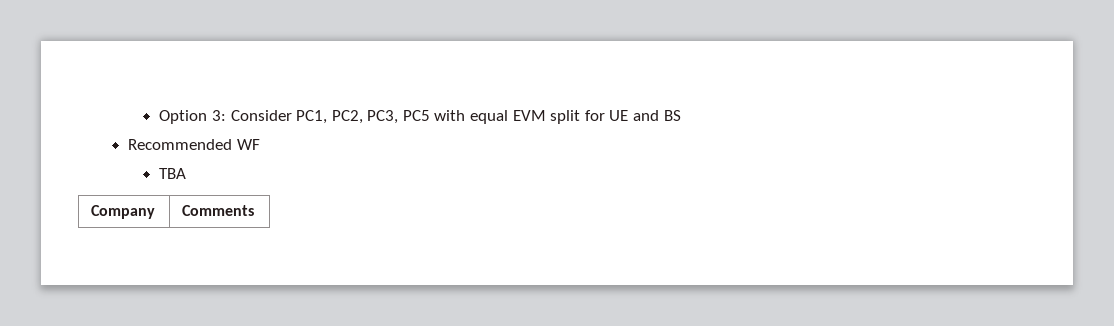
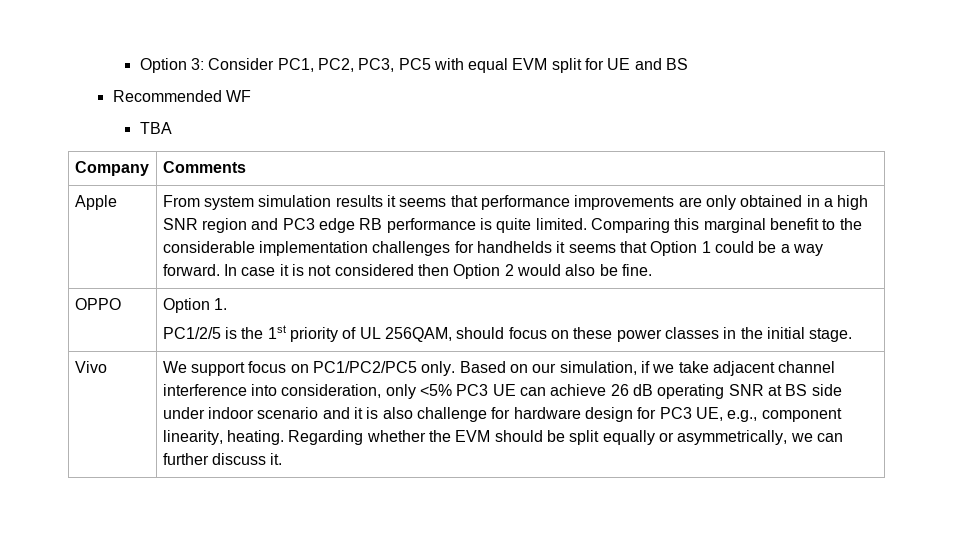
(255, 210) none -> [74,195,117,210] [162,195,869,210] [162,218,862,233] [162,241,823,256] [162,264,652,279] [74,298,121,310] [162,298,228,313] [162,325,853,342] [74,361,107,373] [162,361,836,376] [162,384,842,399] [162,407,842,422] [162,430,843,445] [162,453,283,465] // Apple | From system simulation results it seems that performance improvements are only obtained in a high SNR region and PC3 edge RB performance is quite limited. Comparing this marginal benefit to the considerable implementation challenges for handhelds it seems that Option 1 could be a way forward. In case it is not considered then Option 2 would also be fine. // OPPO | Option 1. // PC1/2/5 is the 1st priority of UL 256QAM, should focus on these power classes in the initial stage. // Vivo | We support focus on PC1/PC2/PC5 only. Based on our simulation, if we take adjacent channel interference into consideration, only <5% PC3 UE can achieve 26 dB operating SNR at BS side under indoor scenario and it is also challenge for hardware design for PC3 UE, e.g., component linearity, heating. Regarding whether the EVM should be split equally or asymmetrically, we can further discuss it.

